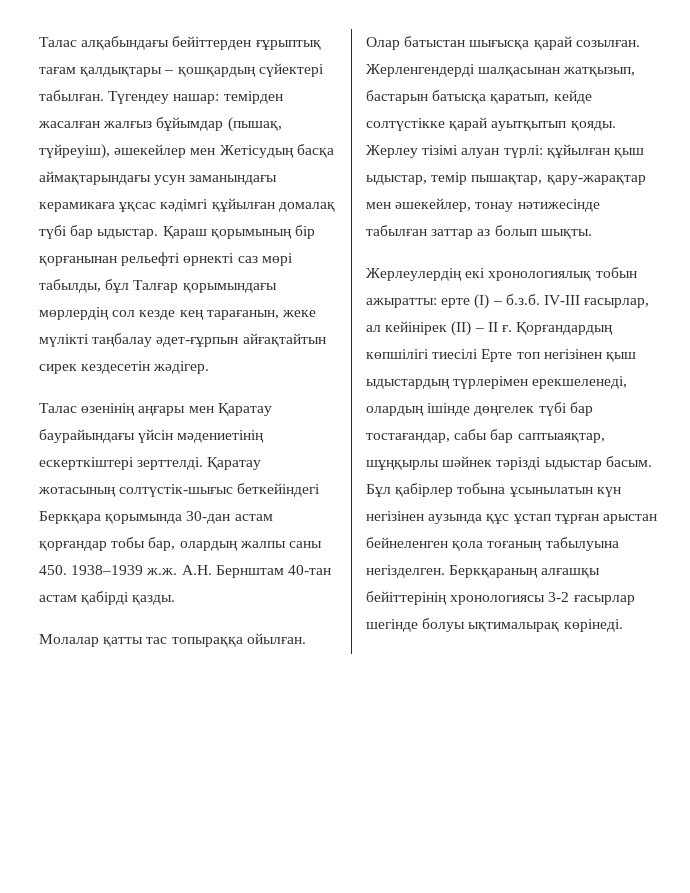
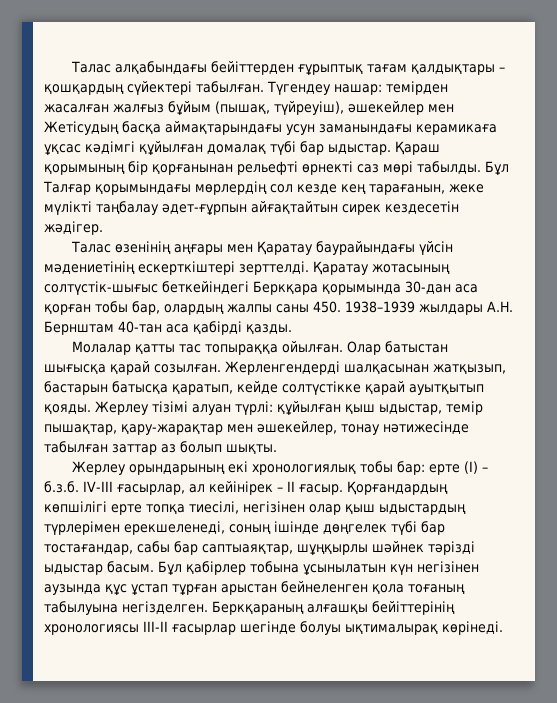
[156,117,224,131] бұйымдар -> [168,101,211,115] бұйым
[39,279,130,293] табылды, бұл -> [417,161,509,175] табылды. Бұл
[234,514,273,521] [39,541,107,551] астам қорғандар -> [455,284,478,293] [44,304,91,315] аса қорған
[146,568,178,575] ж.ж. -> [419,304,483,315] жылдары
[39,595,77,602] астам -> [166,324,189,333] аса
[366,267,637,281] [366,298,437,308] Жерлеулердің екі хронологиялық тобын ажыратты: -> [71,461,425,475] Жерлеу орындарының екі хронологиялық тобы бар:
[451,321,472,336] (II) -> (273, 488) none
[501,325,512,332] ғ. -> [299,484,343,495] ғасыр.
[432,349,602,362] тиесілі Ерте топ негізінен -> [111,501,341,515] ерте топқа тиесілі, негізінен олар
[366,406,424,416] олардың -> [229,524,271,534] соның
[548,592,570,602] 3-2 -> [143,621,168,632] III-II

